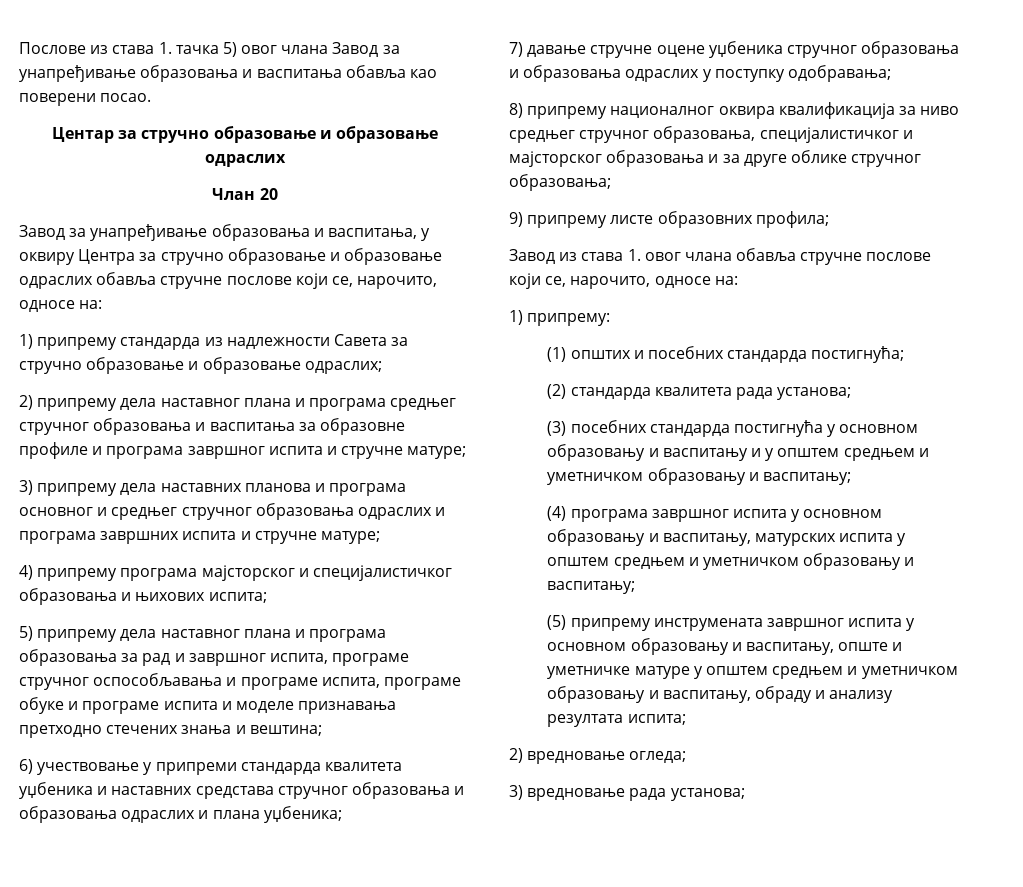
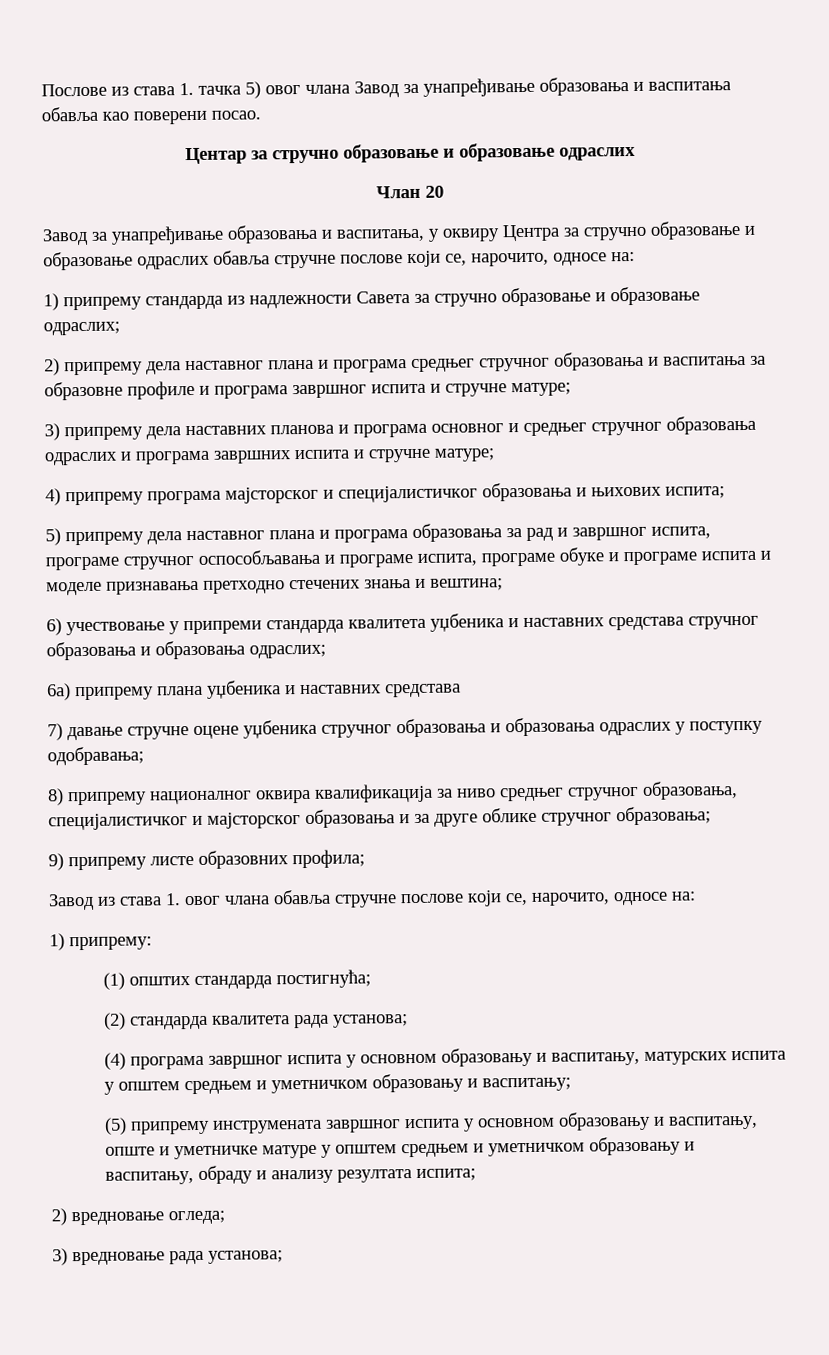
[121,806,342,823] одраслих и плана уџбеника; -> [249,644,326,659] [47,680,461,701] одраслих; // 6а) припрему плана уџбеника и наставних средстава
[633,346,725,359] и посебних -> (191, 981) none
[547,420,919,437] [547,444,929,461] [547,468,852,485] // (3) посебних стандарда постигнућа у основном образовању и васпитању и у општем средњем и уметничком образовању и васпитању; -> (408, 1021) none

